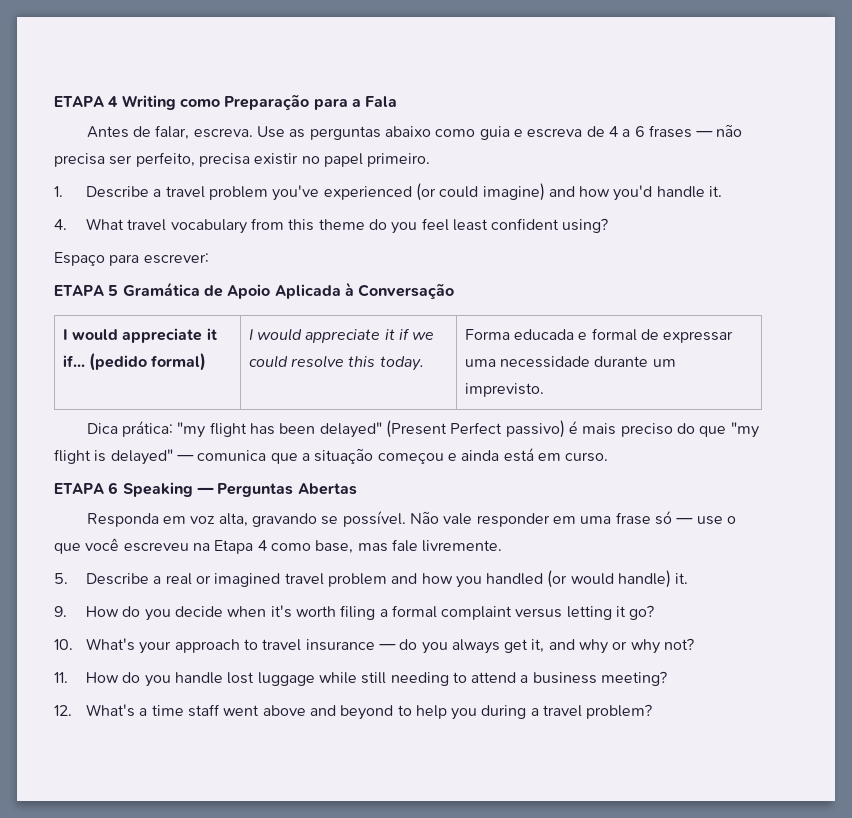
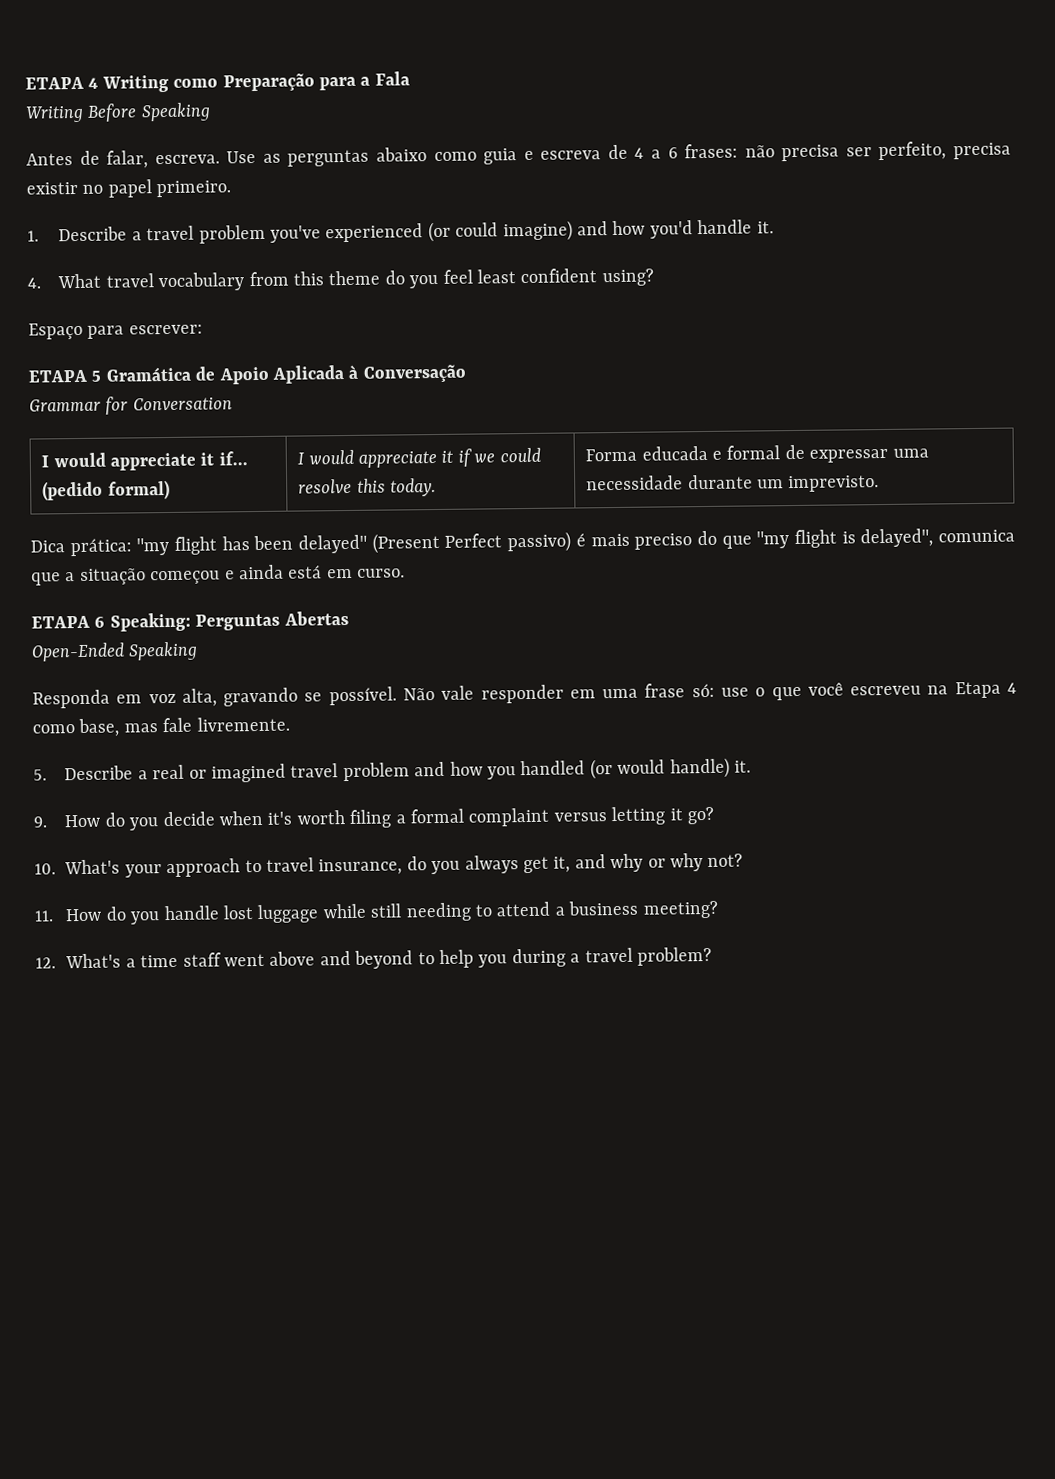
(398, 101) none -> [25,102,211,123] // Writing Before Speaking
[648,125,714,138] frases — -> [684,143,739,159] frases:
(455, 291) none -> [29,396,233,415] // Grammar for Conversation
[110,449,194,465] delayed" — -> [860,528,934,548] delayed",
[122,482,214,497] Speaking — -> [109,612,191,632] Speaking:
(357, 489) none -> [31,641,199,662] // Open-Ended Speaking
[654,511,694,525] só — -> [691,683,715,698] só:
[305,639,396,651] insurance — -> [318,858,403,876] insurance,

